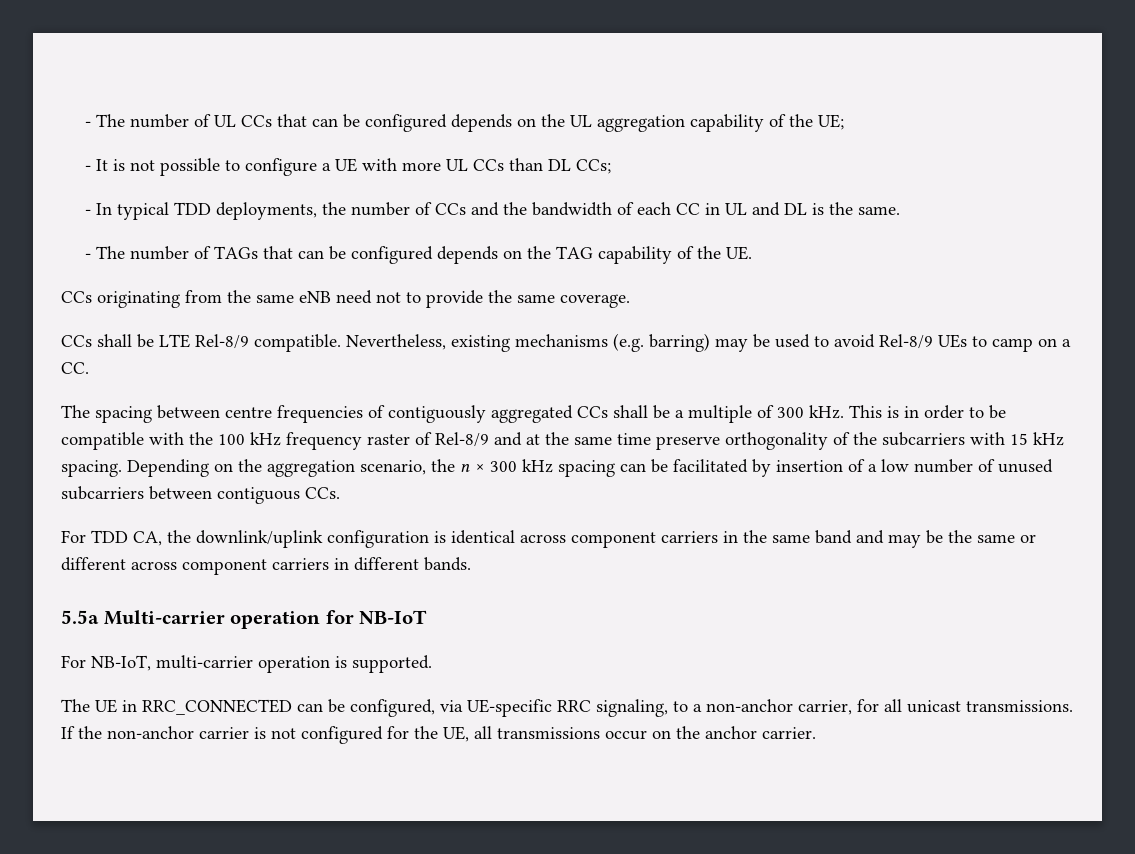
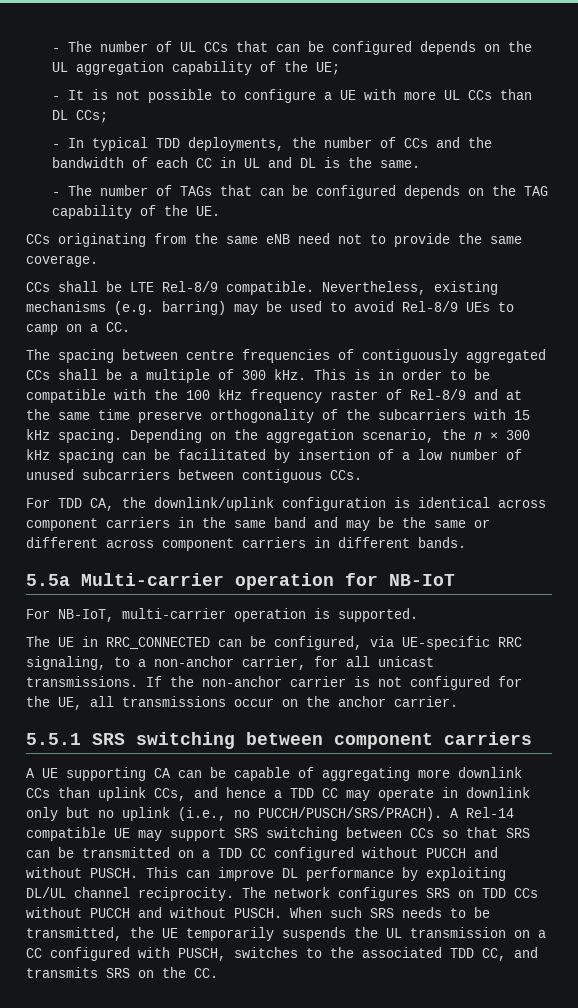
(816, 733) none -> [26,732,532,749] [26,767,522,781] [26,787,530,801] [26,807,514,821] [26,827,530,841] [26,847,498,861] [26,867,506,881] [26,887,538,901] [26,907,490,918] [26,927,546,941] [26,947,538,961] [26,967,218,978] // 5.5.1 SRS switching between component carriers // A UE supporting CA can be capable of aggregating more downlink CCs than uplink CCs, and hence a TDD CC may operate in downlink only but no uplink (i.e., no PUCCH/PUSCH/SRS/PRACH). A Rel-14 compatible UE may support SRS switching between CCs so that SRS can be transmitted on a TDD CC configured without PUCCH and without PUSCH. This can improve DL performance by exploiting DL/UL channel reciprocity. The network configures SRS on TDD CCs without PUCCH and without PUSCH. When such SRS needs to be transmitted, the UE temporarily suspends the UL transmission on a CC configured with PUSCH, switches to the associated TDD CC, and transmits SRS on the CC.

